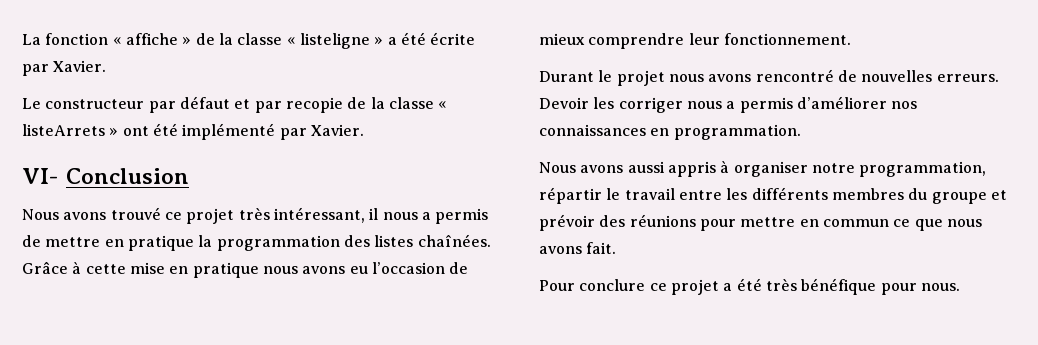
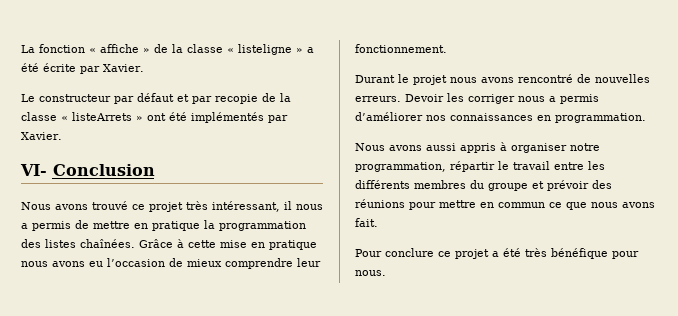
[182,123,276,140] implémenté -> [191,112,264,123] implémentés

